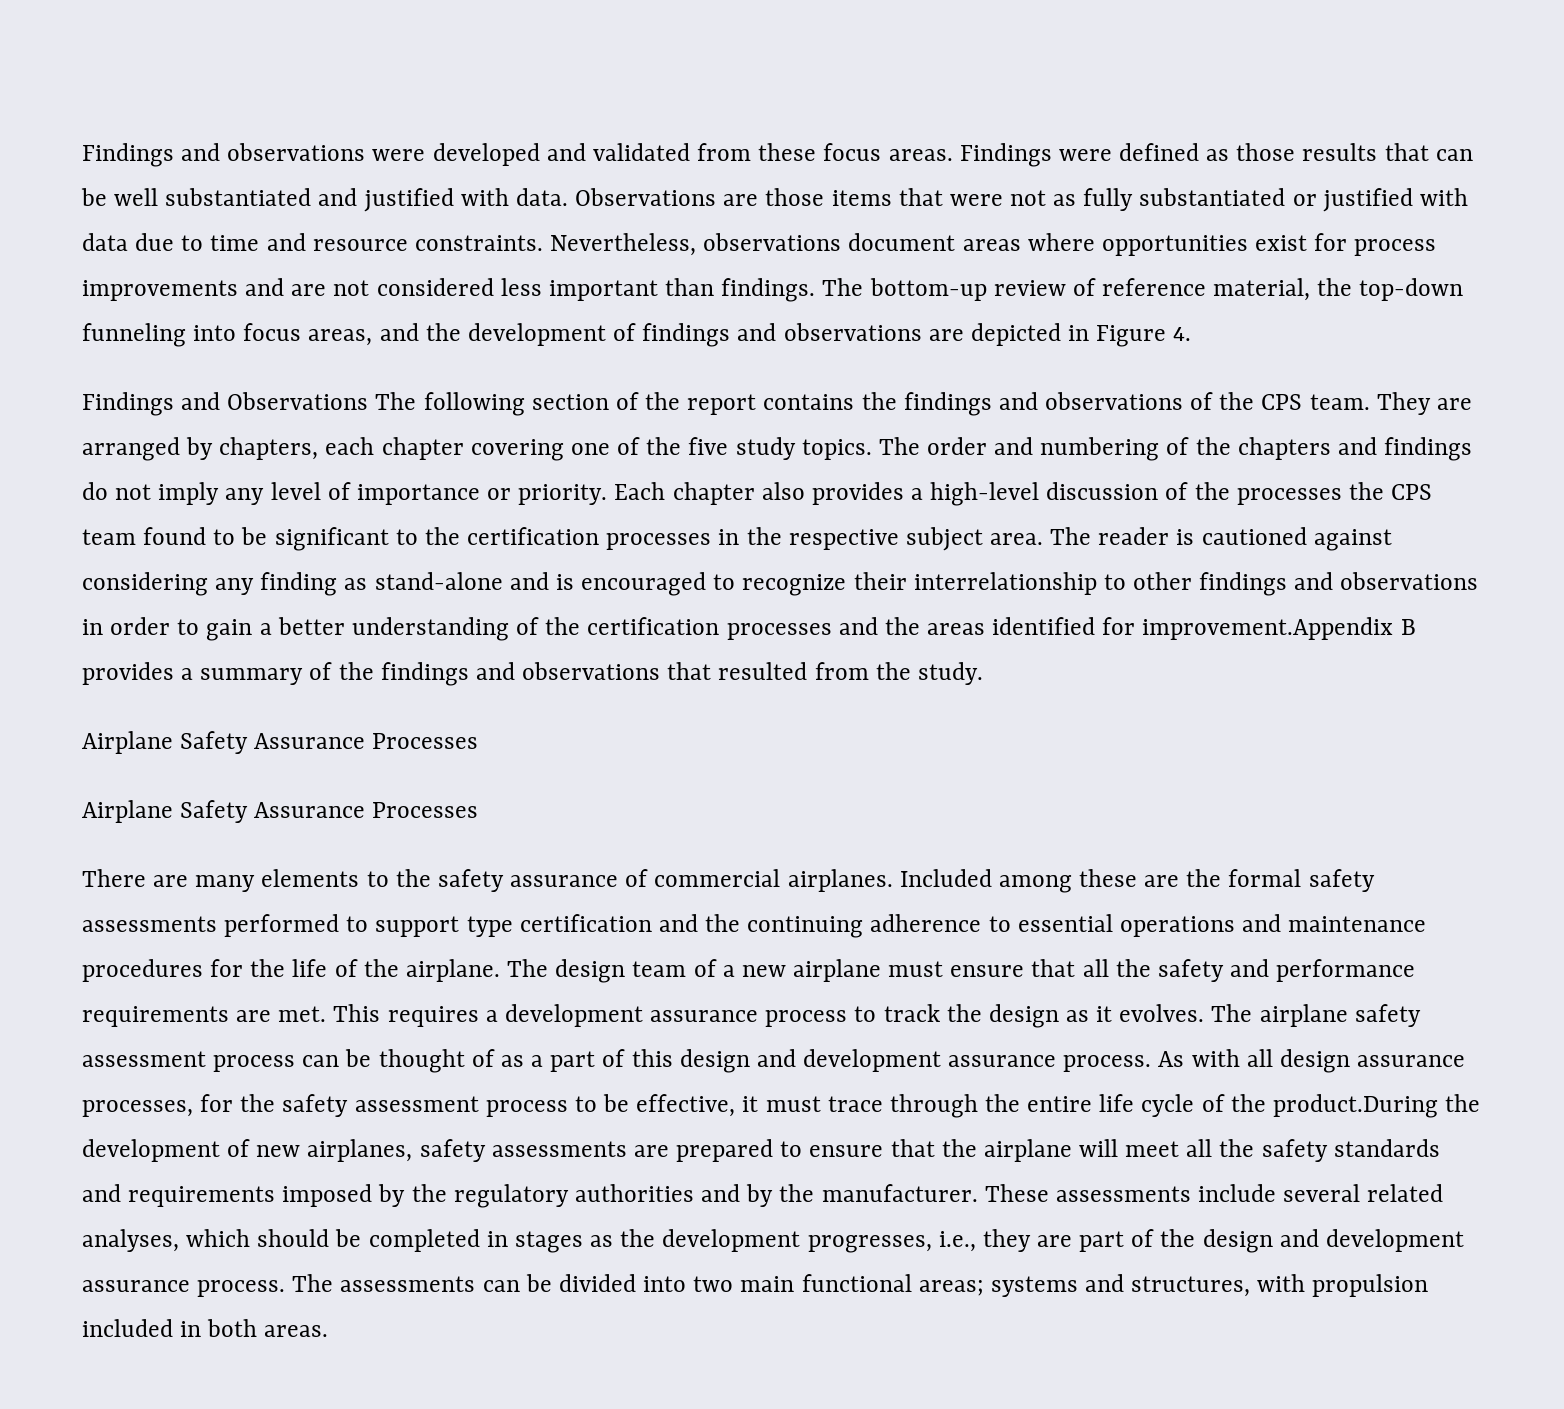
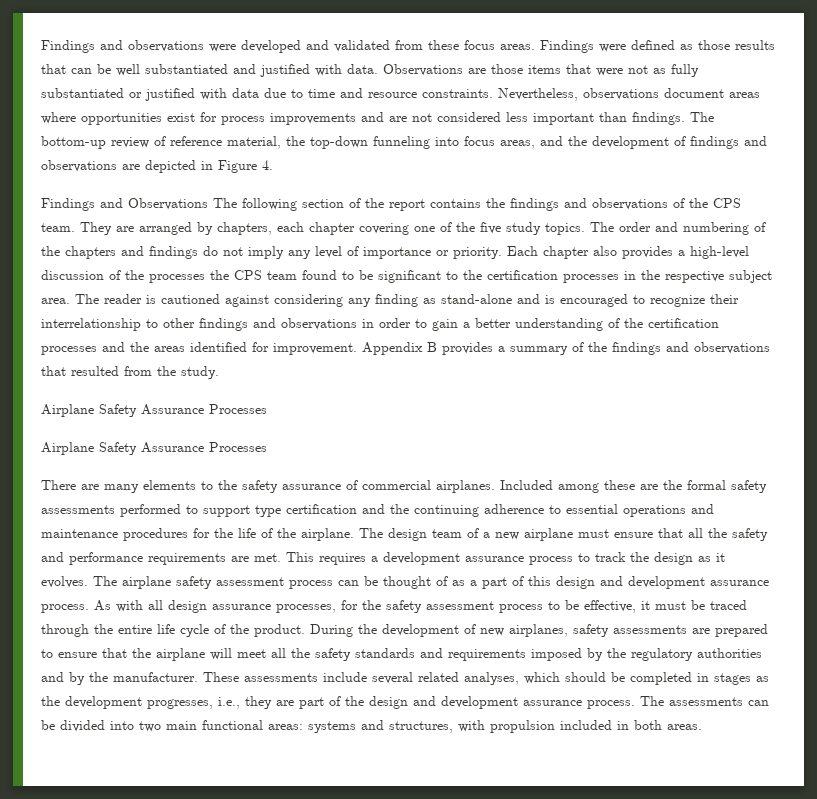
[1142,617,1394,640] improvement.Appendix -> [273,342,423,355] improvement. Appendix
[827,1096,883,1112] trace -> [691,600,747,610] be traced
[1272,1094,1438,1118] product.During -> [254,624,353,637] product. During
[918,1280,984,1296] areas; -> [268,724,303,730] areas:

